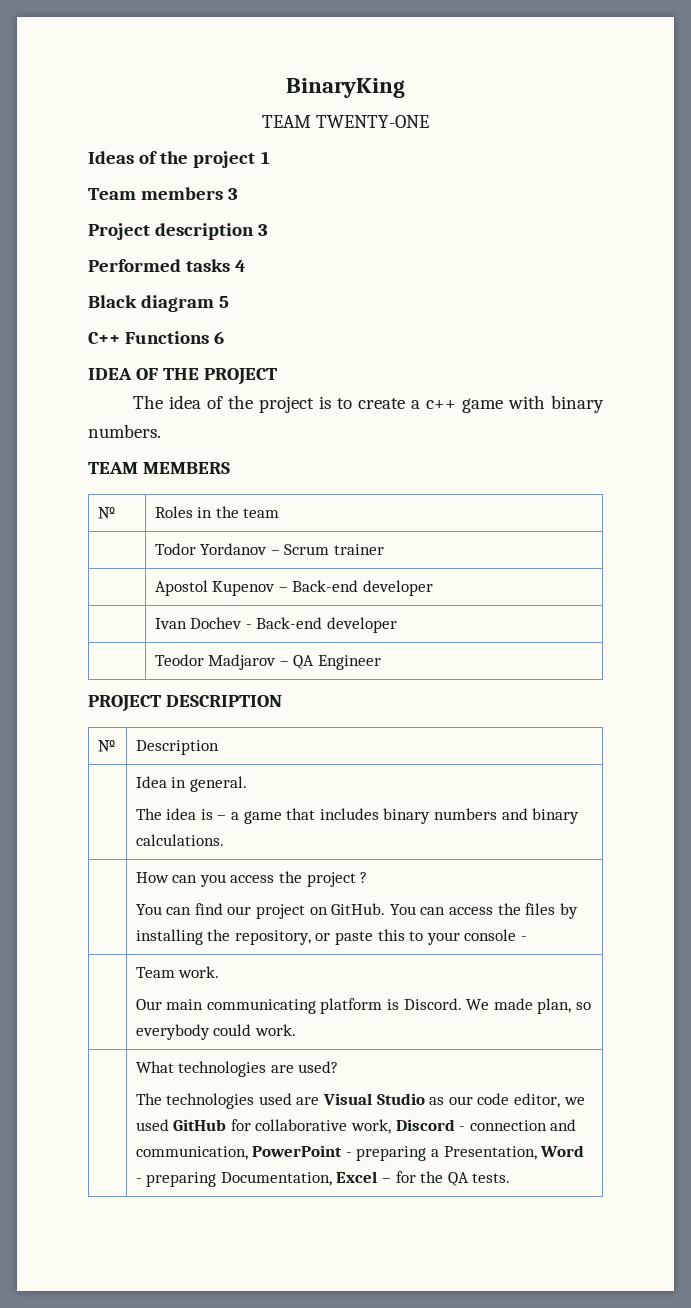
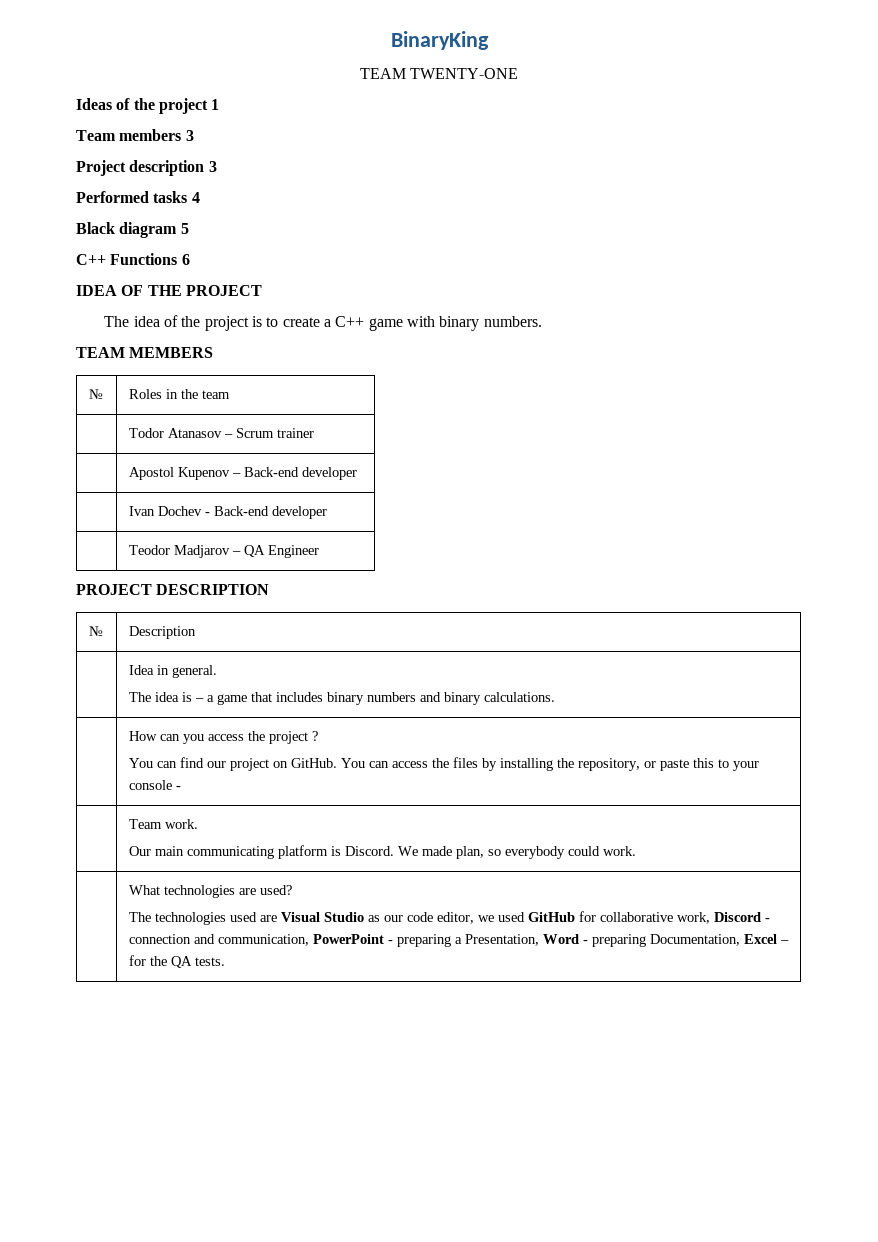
[426,400,457,409] c++ -> [335,316,365,327] C++
[200,543,268,555] Yordanov -> [167,428,222,438] Atanasov

